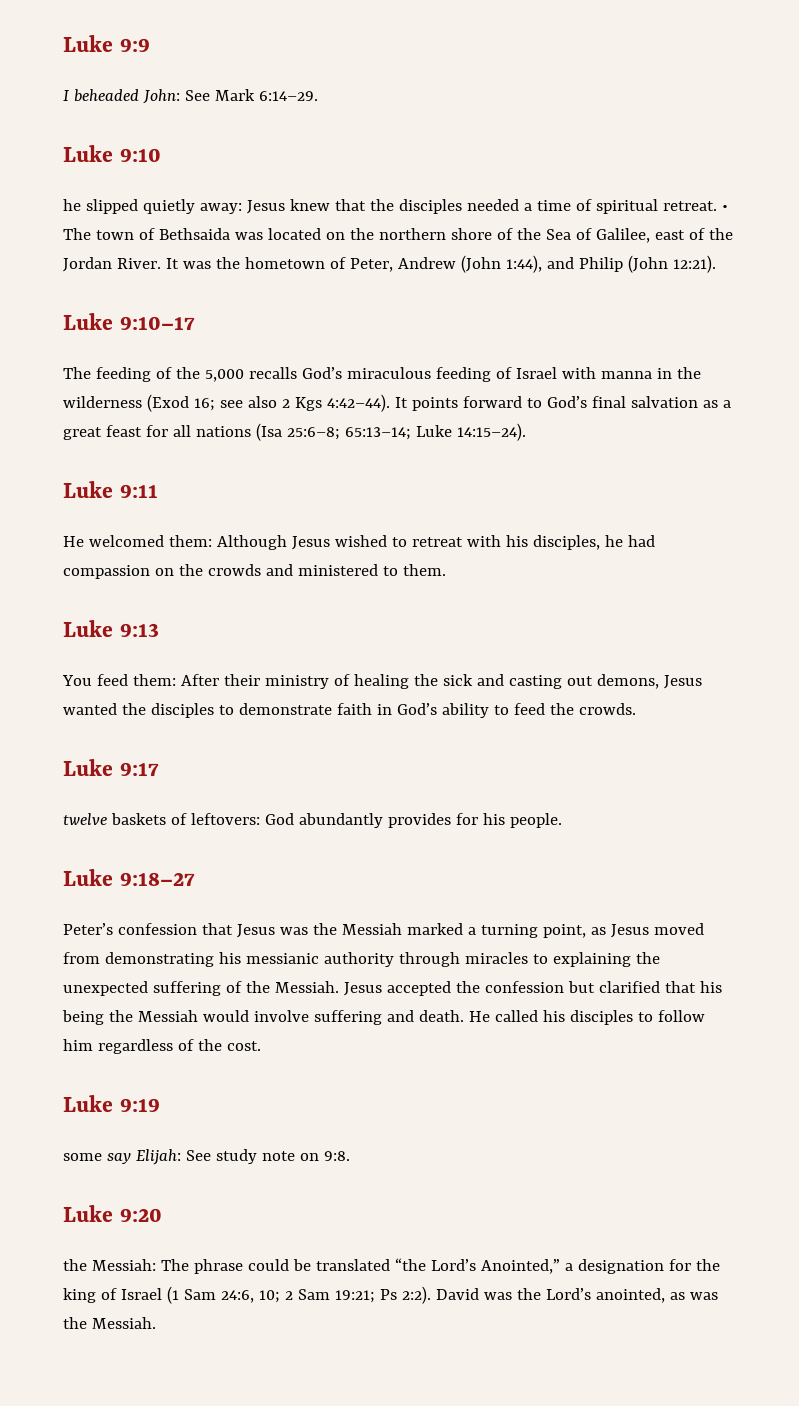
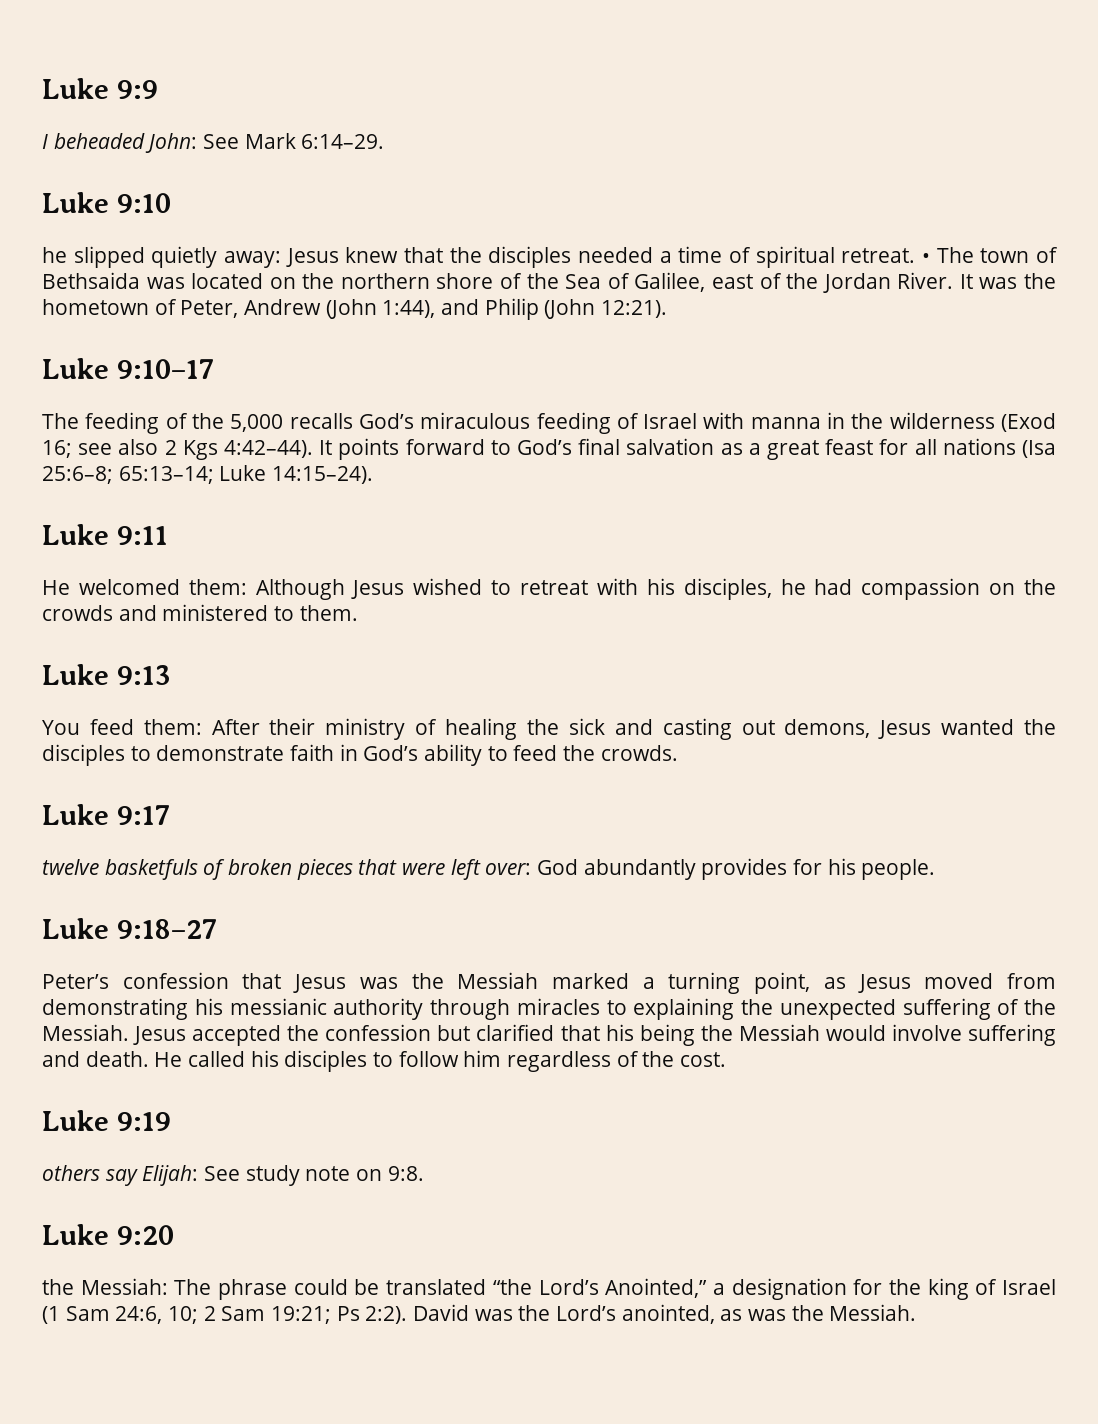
[110,813,260,825] baskets of leftovers: -> [104,859,532,880] basketfuls of broken pieces that were left over:
[63,1153,102,1161] some -> [42,1165,100,1181] others

